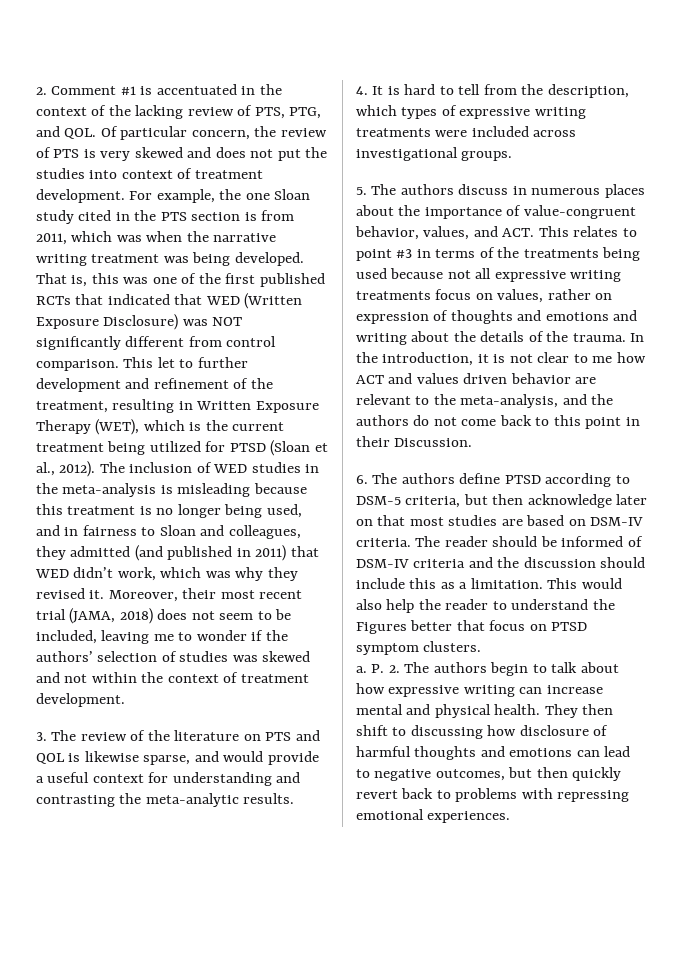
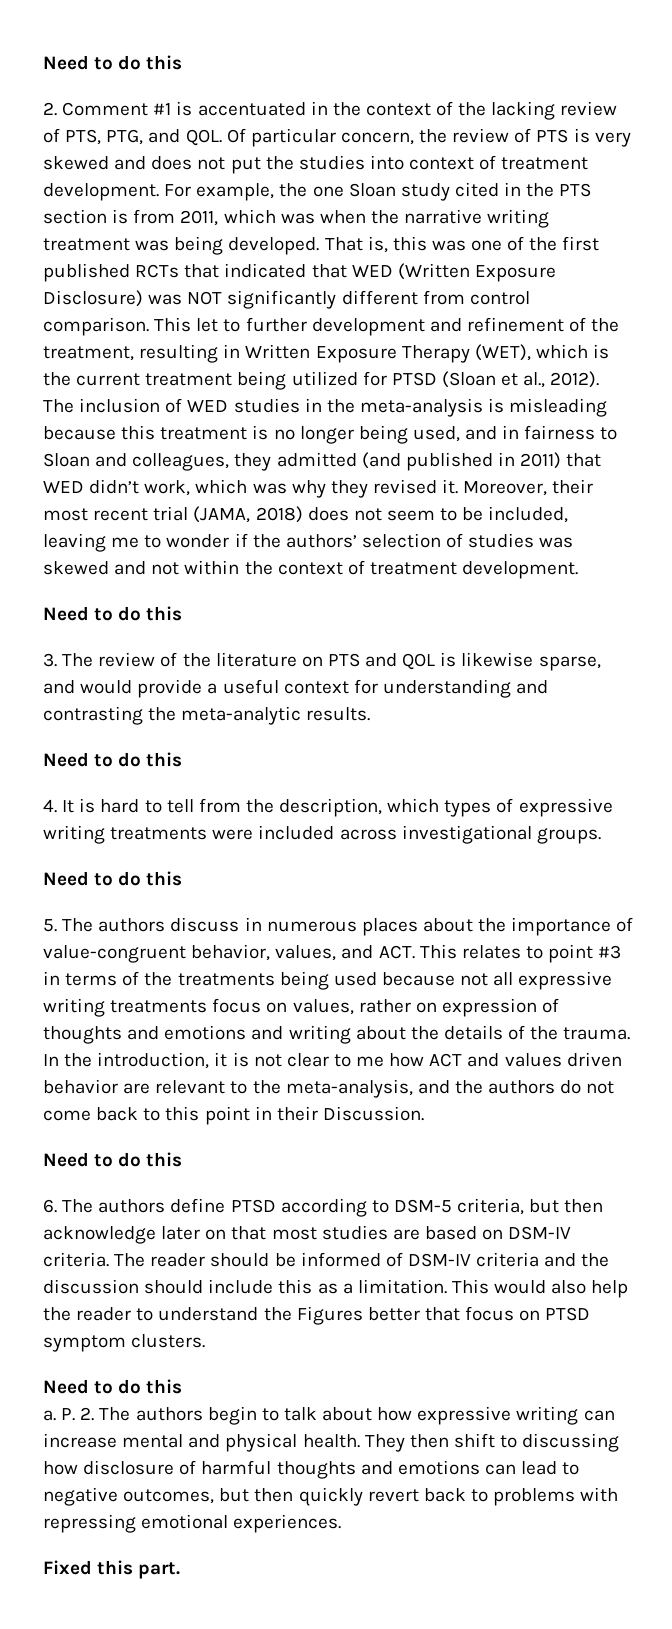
(36, 91) none -> [43,55,183,70] Need to do this //
(125, 700) none -> [43,606,183,621] // Need to do this
(295, 798) none -> [43,752,183,767] // Need to do this
(513, 156) none -> [43,871,183,886] // Need to do this
(473, 442) none -> [43,1152,183,1167] // Need to do this
(482, 646) none -> [43,1379,183,1394] // Need to do this
(511, 817) none -> [43,1560,181,1579] // Fixed this part.

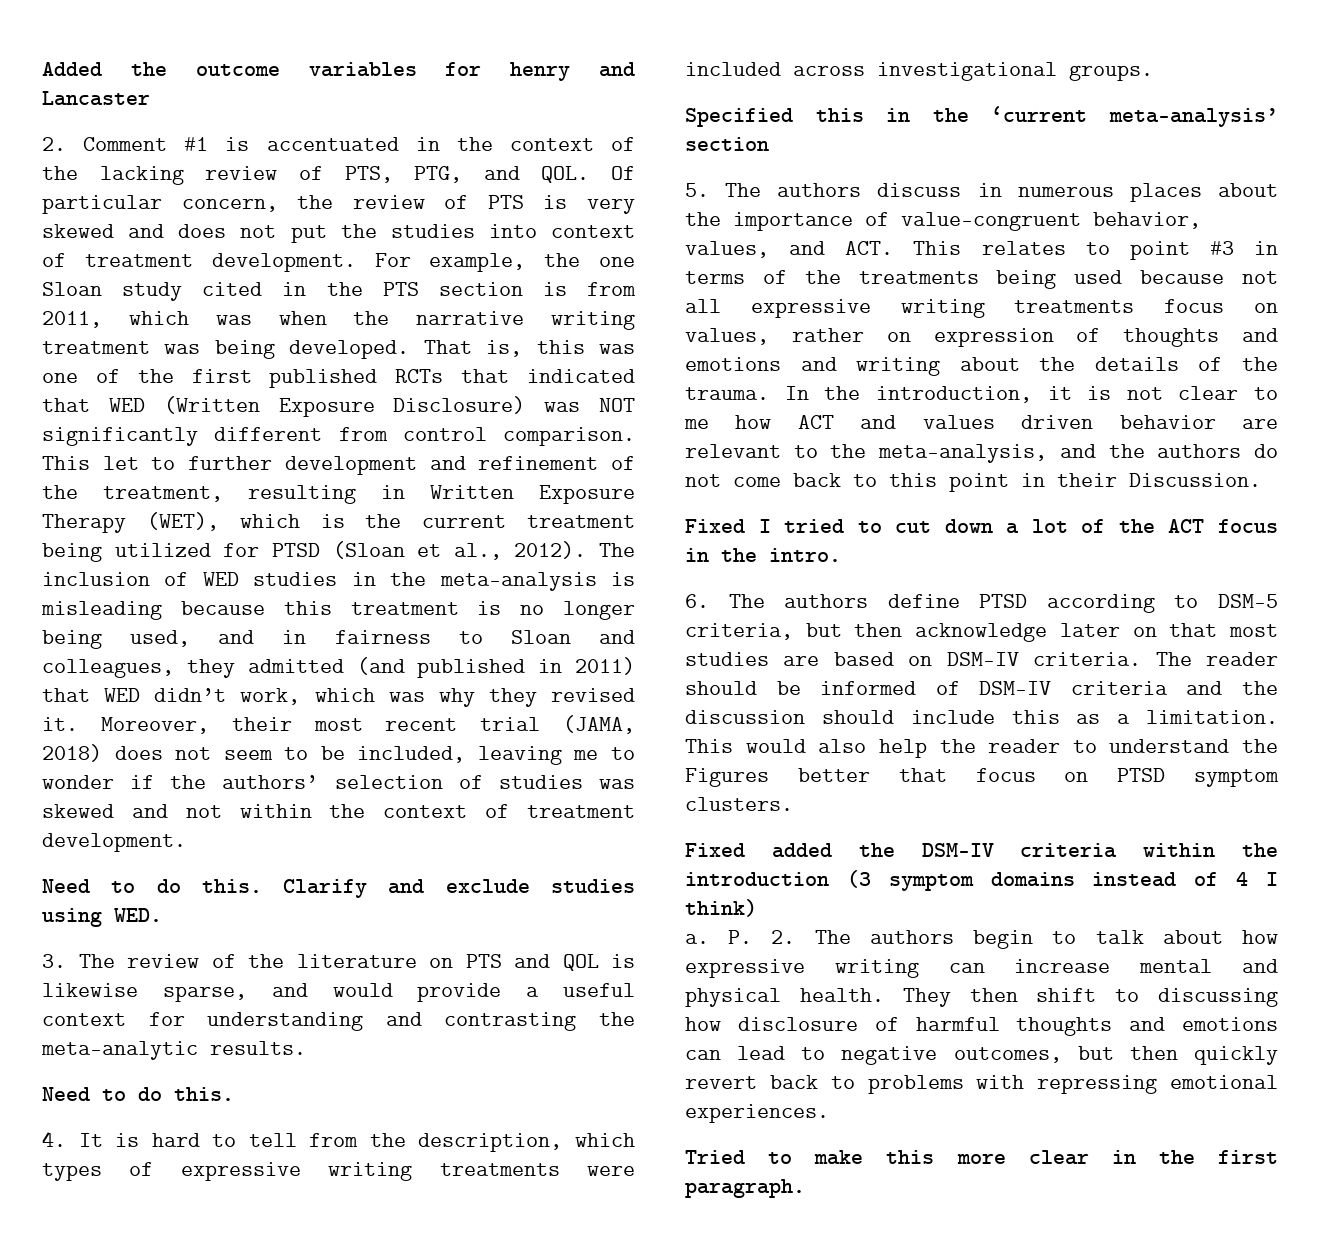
[43,55,183,70] Need to do this -> [42,62,635,81] [42,91,150,106] Added the outcome variables for henry and Lancaster
[146,606,183,621] this -> [201,879,635,898] [42,908,162,927] this. Clarify and exclude studies using WED.
[146,752,183,767] this -> [174,1087,234,1101] this.
[43,871,183,886] Need to do this -> [685,106,1278,127] [685,137,769,151] Specified this in the ‘current meta-analysis’ section
[43,1152,183,1167] Need to do this -> [685,519,1278,534] [685,548,841,562] Fixed I tried to cut down a lot of the ACT focus in the intro.
[43,1379,183,1394] Need to do this -> [685,843,1278,858] [685,870,1278,891] [685,899,757,917] Fixed added the DSM-IV criteria within the introduction (3 symptom domains instead of 4 I think)
[43,1560,181,1579] Fixed this part. -> [685,1150,1278,1165] [685,1179,805,1198] Tried to make this more clear in the first paragraph.

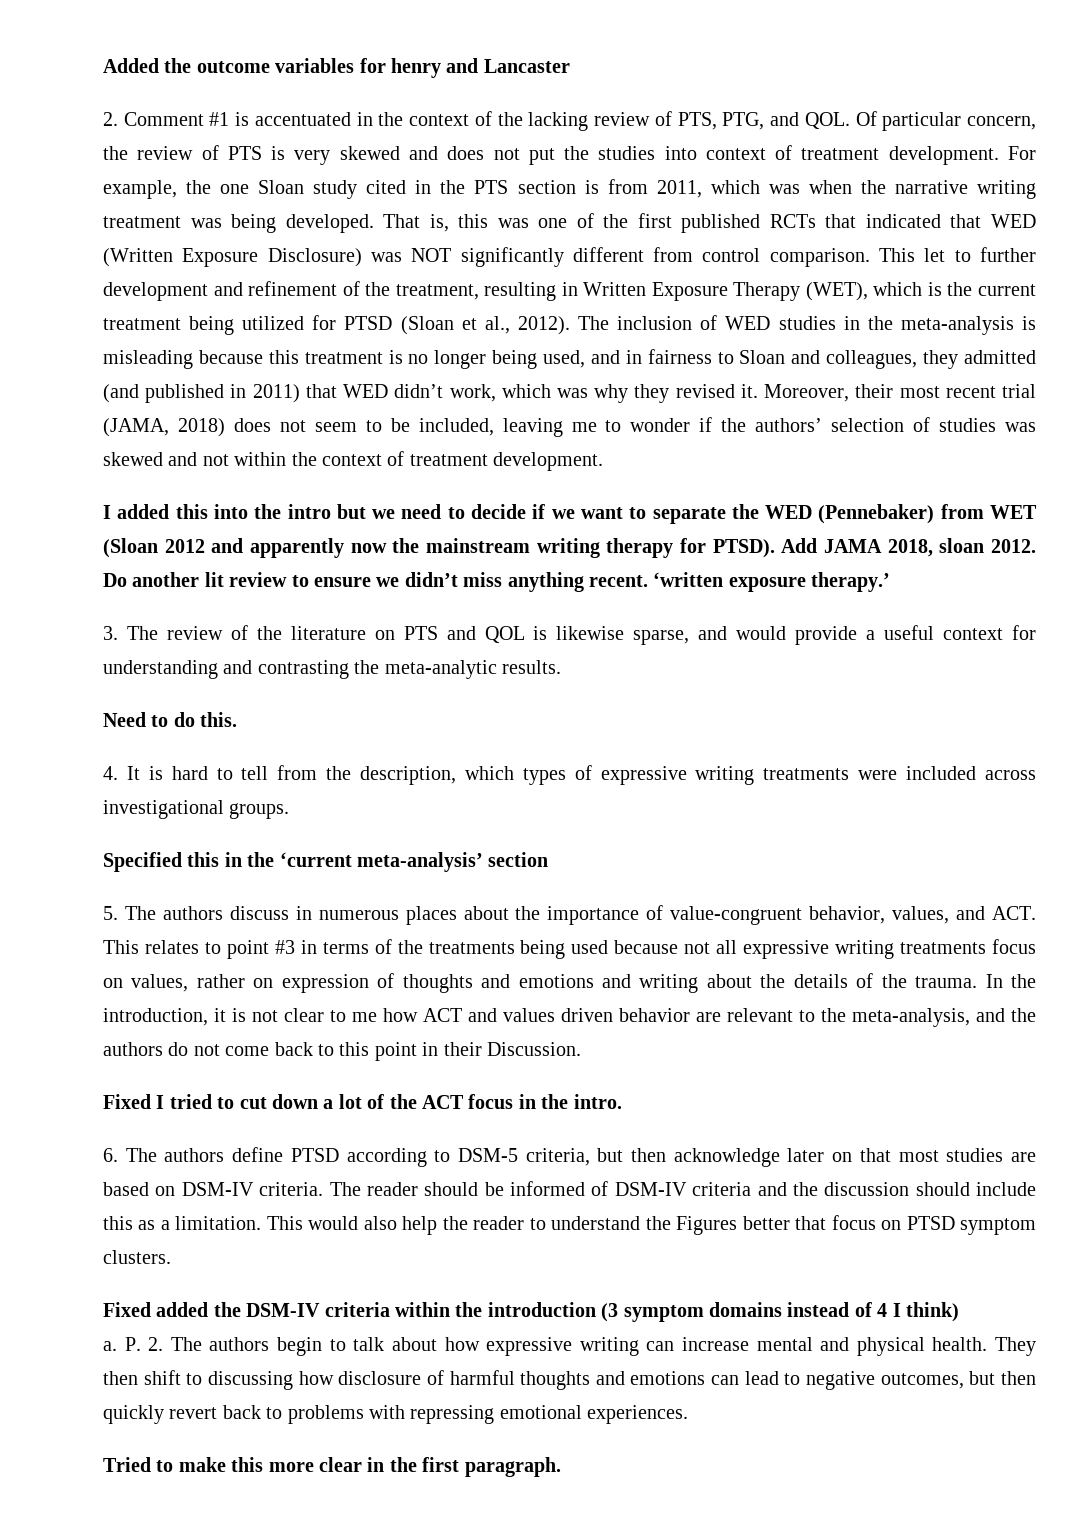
[42,879,635,898] [42,908,162,927] Need to do this. Clarify and exclude studies using WED. -> [103,504,1037,524] [103,538,1036,558] [103,572,891,592] I added this into the intro but we need to decide if we want to separate the WED (Pennebaker) from WET (Sloan 2012 and apparently now the mainstream writing therapy for PTSD). Add JAMA 2018, sloan 2012. Do another lit review to ensure we didn’t miss anything recent. ‘written exposure therapy.’

